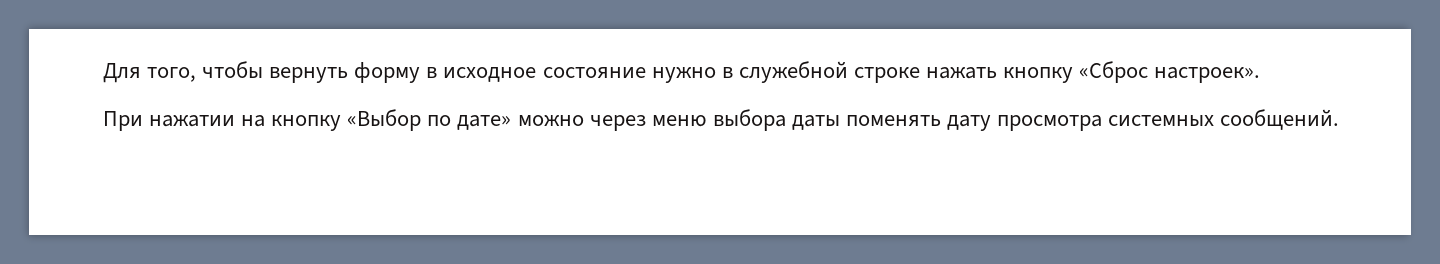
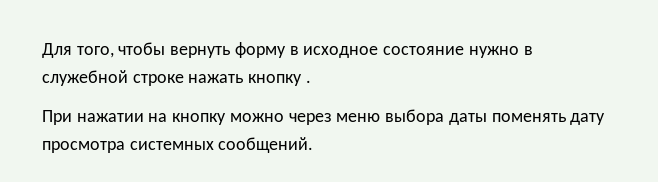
[1079,61,1261,83] «Сброс настроек». -> [305,80,311,83] .
[347,109,512,131] «Выбор по дате» -> (227, 119) none

